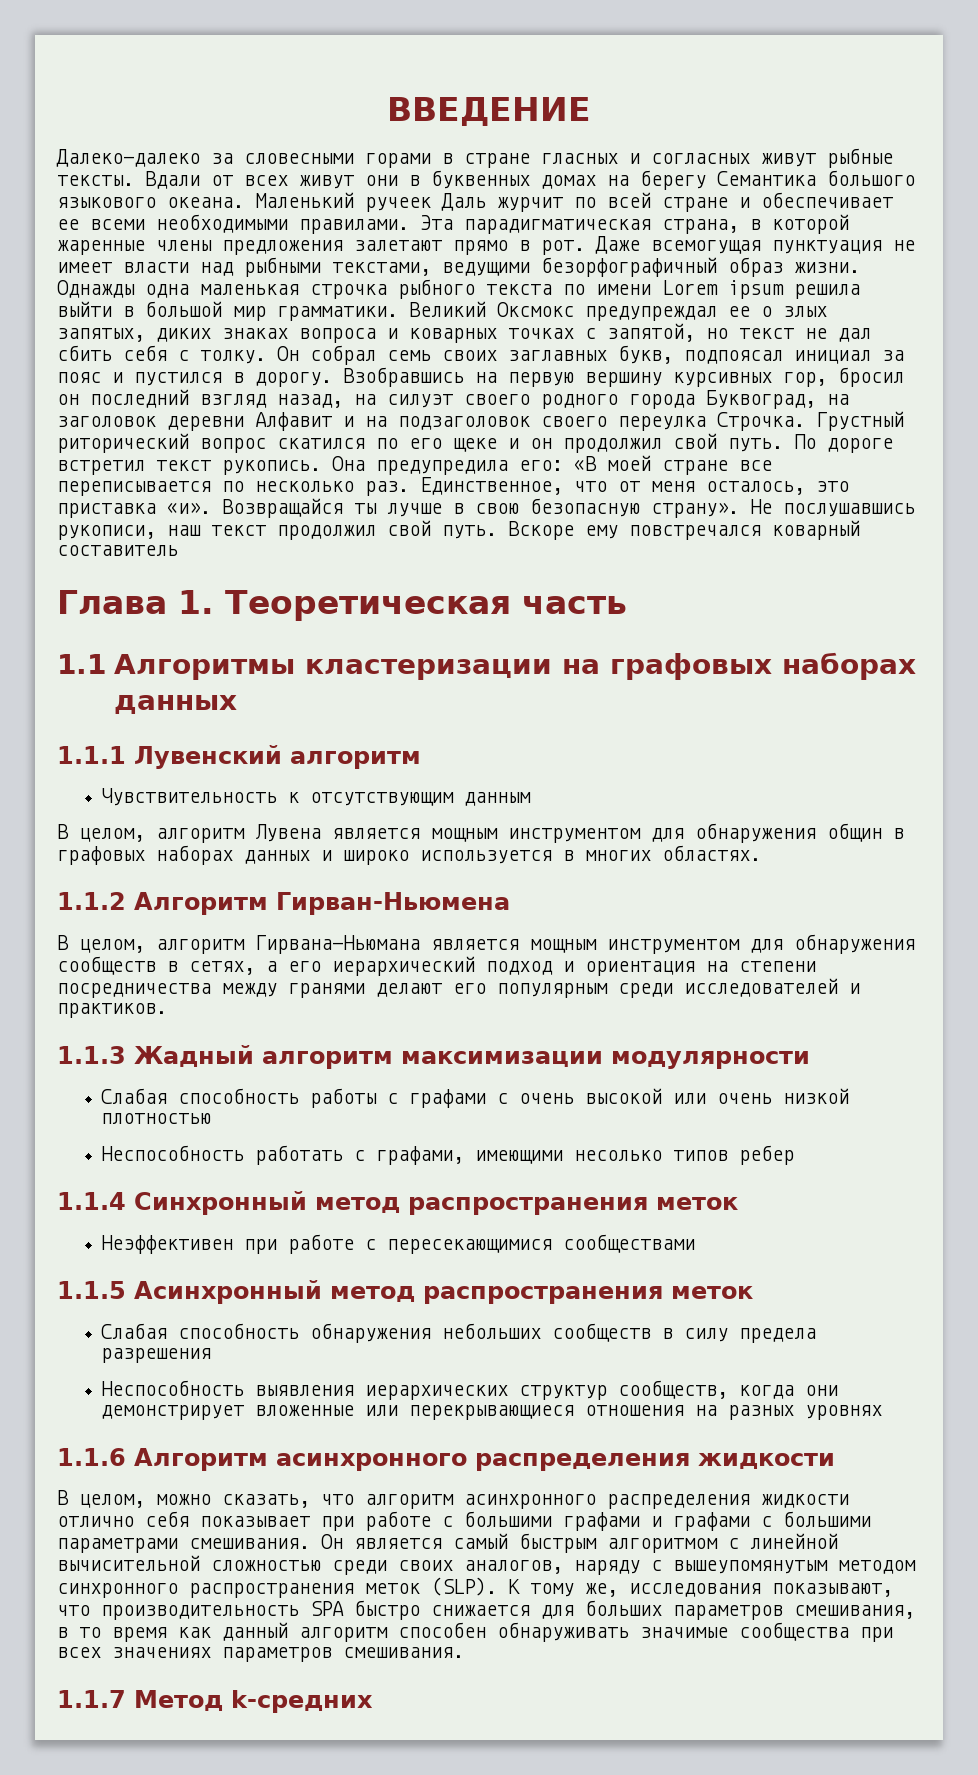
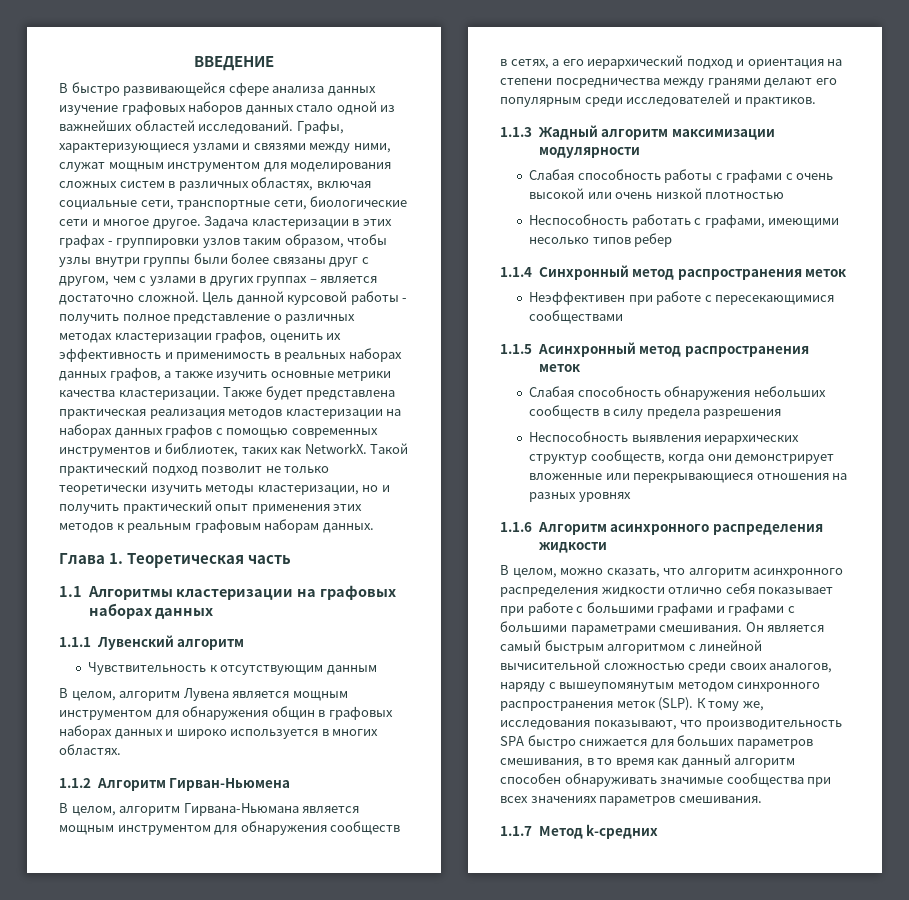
[56,148,893,168] [57,170,915,190] [57,192,893,212] [57,214,849,234] [57,236,915,255] [57,257,860,277] [57,279,860,299] [57,301,827,321] [57,323,871,343] [57,345,904,365] [57,367,904,387] [57,389,849,409] [57,411,904,431] [57,433,893,453] [57,455,772,475] [57,477,849,496] [57,498,915,518] [57,520,860,540] [57,545,178,556] Далеко-далеко за словесными горами в стране гласных и согласных живут рыбные тексты. Вдали от всех живут они в буквенных домах на берегу Семантика большого языкового океана. Маленький ручеек Даль журчит по всей стране и обеспечивает ее всеми необходимыми правилами. Эта парадигматическая страна, в которой жаренные члены предложения залетают прямо в рот. Даже всемогущая пунктуация не имеет власти над рыбными текстами, ведущими безорфографичный образ жизни. Однажды одна маленькая строчка рыбного текста по имени Lorem ipsum решила выйти в большой мир грамматики. Великий Оксмокс предупреждал ее о злых запятых, диких знаках вопроса и коварных точках с запятой, но текст не дал сбить себя с толку. Он собрал семь своих заглавных букв, подпоясал инициал за пояс и пустился в дорогу. Взобравшись на первую вершину курсивных гор, бросил он последний взгляд назад, на силуэт своего родного города Буквоград, на заголовок деревни Алфавит и на подзаголовок своего переулка Строчка. Грустный риторический вопрос скатился по его щеке и он продолжил свой путь. По дороге встретил текст рукопись. Она предупредила его: «В моей стране все переписывается по несколько раз. Единственное, что от меня осталось, это приставка «и». Возвращайся ты лучше в свою безопасную страну». Не послушавшись рукописи, наш текст продолжил свой путь. Вскоре ему повстречался коварный составитель -> [59,82,376,96] [59,101,396,115] [59,120,344,134] [59,143,391,153] [59,162,392,172] [59,177,371,191] [59,196,408,210] [59,216,392,229] [59,234,388,248] [59,253,369,267] [59,276,378,286] [59,291,408,305] [59,314,356,324] [59,329,342,343] [59,348,402,362] [59,367,392,381] [59,386,396,400] [59,409,402,419] [59,424,378,438] [59,443,409,457] [59,462,330,476] [59,485,390,495] [59,500,363,514] [59,519,374,533] В быстро развивающейся сфере анализа данных изучение графовых наборов данных стало одной из важнейших областей исследований. Графы, характеризующиеся узлами и связями между ними, служат мощным инструментом для моделирования сложных систем в различных областях, включая социальные сети, транспортные сети, биологические сети и многое другое. Задача кластеризации в этих графах - группировки узлов таким образом, чтобы узлы внутри группы были более связаны друг с другом, чем с узлами в других группах – является достаточно сложной. Цель данной курсовой работы - получить полное представление о различных методах кластеризации графов, оценить их эффективность и применимость в реальных наборах данных графов, а также изучить основные метрики качества кластеризации. Также будет представлена практическая реализация методов кластеризации на наборах данных графов с помощью современных инструментов и библиотек, таких как NetworkX. Такой практический подход позволит не только теоретически изучить методы кластеризации, но и получить практический опыт применения этих методов к реальным графовым наборам данных.

